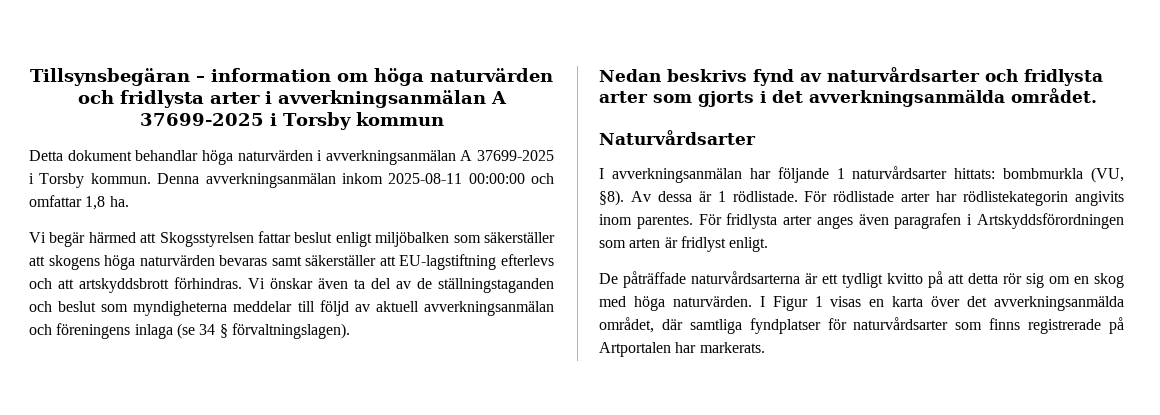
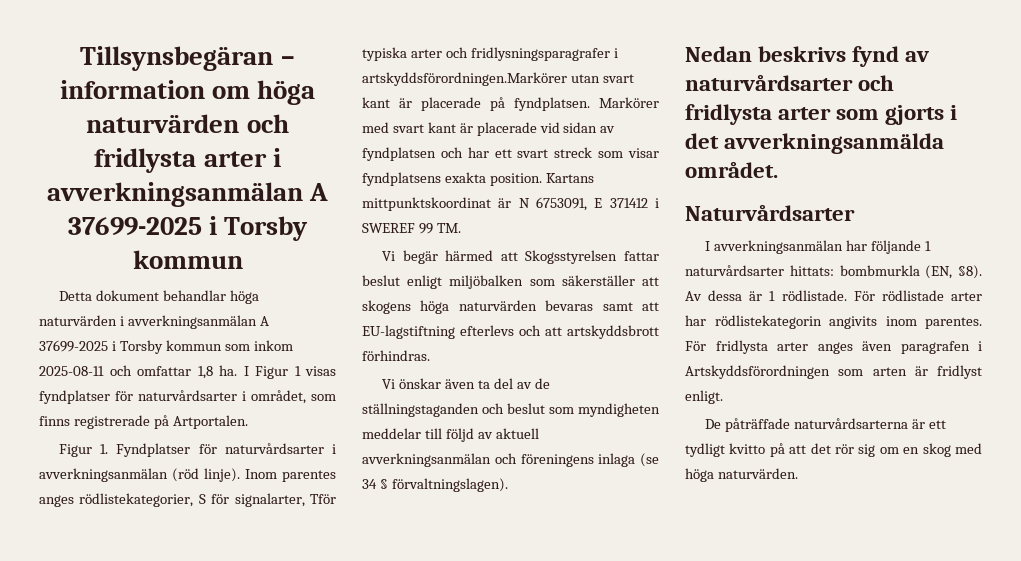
[90,173,336,188] kommun. Denna avverkningsanmälan -> [165,340,250,351] kommun som
[468,173,525,184] 00:00:00 -> (104, 371) none
(129, 201) none -> [243,366,336,379] [39,390,336,404] [39,415,248,429] [59,443,336,457] [39,468,336,482] [39,493,336,507] [362,47,618,61] [362,72,634,86] [362,97,659,111] [362,122,616,136] [362,147,659,161] [362,172,594,186] [362,197,659,211] [362,223,461,234] I Figur 1 visas fyndplatser för naturvårdsarter i området, som finns registrerade på Artportalen. // Figur 1. Fyndplatser för naturvårdsarter i avverkningsanmälan (röd linje). Inom parentes anges rödlistekategorier, S för signalarter, Tför typiska arter och fridlysningsparagrafer i artskyddsförordningen.Markörer utan svart kant är placerade på fyndplatsen. Markörer med svart kant är placerade vid sidan av fyndplatsen och har ett svart streck som visar fyndplatsens exakta position. Kartans mittpunktskoordinat är N 6753091, E 371412 i SWEREF 99 TM.
[305,255,377,266] säkerställer -> (633, 306) none
(242, 283) none -> (430, 355) //
[133,301,228,316] myndigheterna -> [578,403,660,417] myndigheten
[1091,167,1124,183] (VU, -> [925,265,953,279] (EN,
[968,273,998,284] detta -> [810,443,831,454] det
[759,296,1124,311] [599,317,1124,334] [599,342,765,357] I Figur 1 visas en karta över det avverkningsanmälda området, där samtliga fyndplatser för naturvårdsarter som finns registrerade på Artportalen har markerats. -> (798, 473) none

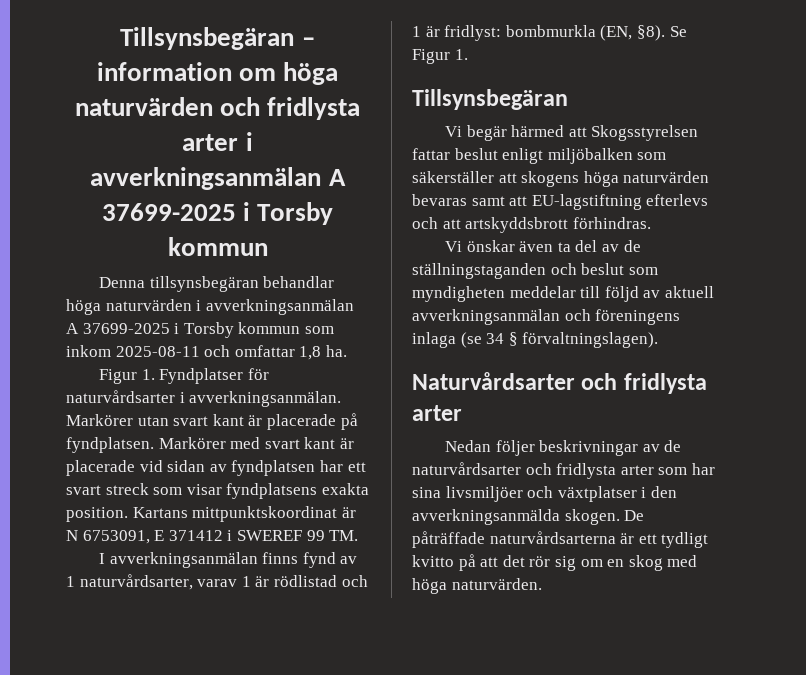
[59,290,159,301] Detta dokument -> [98,276,259,292] Denna tillsynsbegäran
[243,366,336,379] [39,390,336,404] [39,415,248,429] I Figur 1 visas fyndplatser för naturvårdsarter i området, som finns registrerade på Artportalen. -> (347, 351) none
[39,468,336,482] [39,493,336,507] [362,47,618,61] [362,72,567,86] avverkningsanmälan (röd linje). Inom parentes anges rödlistekategorier, S för signalarter, Tför typiska arter och fridlysningsparagrafer i artskyddsförordningen.Markörer -> [189,391,342,407] [66,414,133,426] avverkningsanmälan. Markörer
[440,147,463,158] och -> (316, 468) none
(461, 228) none -> [98,552,358,568] [66,574,368,590] [412,25,687,41] [412,49,468,64] [412,89,568,110] // I avverkningsanmälan finns fynd av 1 naturvårdsarter, varav 1 är rödlistad och 1 är fridlyst: bombmurkla (EN, §8). Se Figur 1. // Tillsynsbegäran
[685,46,930,67] Nedan beskrivs fynd av -> [412,372,707,394] [412,405,462,421] [444,440,682,456] Naturvårdsarter och fridlysta arter // Nedan följer beskrivningar av de
[885,105,958,125] [685,133,945,154] [685,161,778,178] [685,204,855,221] [705,240,931,254] [685,265,982,279] [685,290,982,301] [685,315,982,329] [685,340,982,354] [685,365,982,379] [685,390,723,404] gjorts i det avverkningsanmälda området. // Naturvårdsarter // I avverkningsanmälan har följande 1 naturvårdsarter hittats: bombmurkla (EN, §8). Av dessa är 1 rödlistade. För rödlistade arter har rödlistekategorin angivits inom parentes. För fridlysta arter anges även paragrafen i Artskyddsförordningen som arten är fridlyst enligt. // -> [691,463,715,475] [412,486,677,502] [412,509,620,525] har sina livsmiljöer och växtplatser i den avverkningsanmälda skogen.

